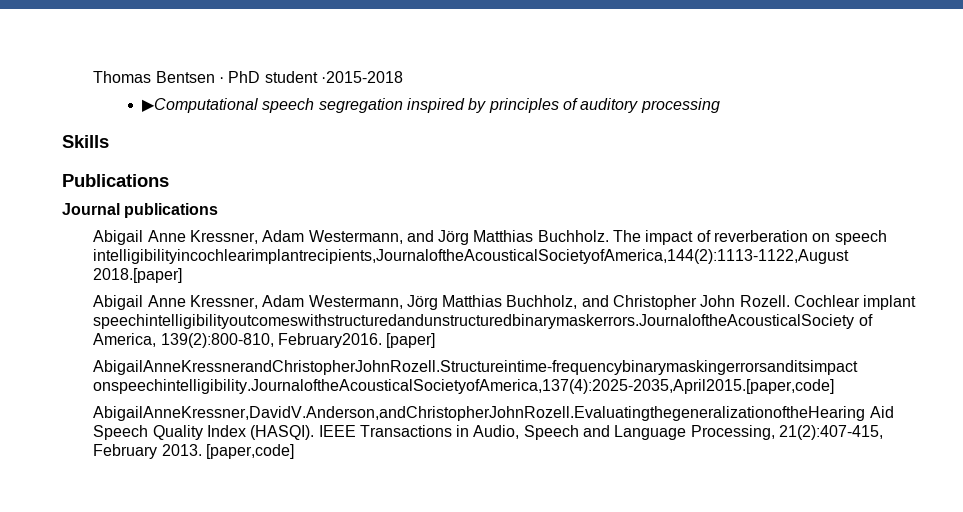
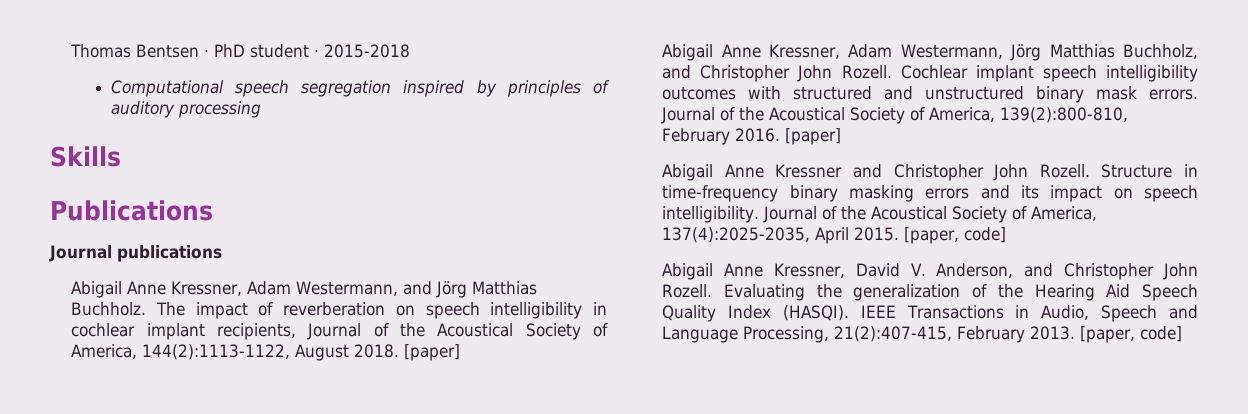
[320,71,403,83] [142,98,259,113] ·2015-2018 // ▶Computational -> [314,44,411,58] [110,80,224,97] · 2015-2018 // Computational
[93,249,850,264] [93,268,183,283] intelligibilityincochlearimplantrecipients,JournaloftheAcousticalSocietyofAmerica,144(2):1113-1122,August 2018.[paper] -> [490,302,608,319] [71,323,609,340] [71,344,461,361] intelligibility in cochlear implant recipients, Journal of the Acoustical Society of America, 144(2):1113-1122, August 2018. [paper]
[93,314,855,329] speechintelligibilityoutcomeswithstructuredandunstructuredbinarymaskerrors.JournaloftheAcousticalSociety -> [1042,65,1198,82] [662,86,1198,103] [661,107,906,124] speech intelligibility outcomes with structured and unstructured binary mask errors. Journal of the Acoustical Society
[277,333,436,348] [93,360,859,375] [93,379,835,394] [93,406,866,421] February2016. [paper] // AbigailAnneKressnerandChristopherJohnRozell.Structureintime-frequencybinarymaskingerrorsanditsimpact onspeechintelligibility.JournaloftheAcousticalSocietyofAmerica,137(4):2025-2035,April2015.[paper,code] // AbigailAnneKressner,DavidV.Anderson,andChristopherJohnRozell.EvaluatingthegeneralizationoftheHearing -> [662,128,842,145] [662,164,1198,181] [662,185,1198,202] [662,206,1098,223] [662,227,1007,244] [662,263,1198,280] [662,284,1095,301] February 2016. [paper] // Abigail Anne Kressner and Christopher John Rozell. Structure in time-frequency binary masking errors and its impact on speech intelligibility. Journal of the Acoustical Society of America, 137(4):2025-2035, April 2015. [paper, code] // Abigail Anne Kressner, David V. Anderson, and Christopher John Rozell. Evaluating the generalization of the Hearing
[205,444,294,459] [paper,code] -> [1080,326,1183,343] [paper, code]

